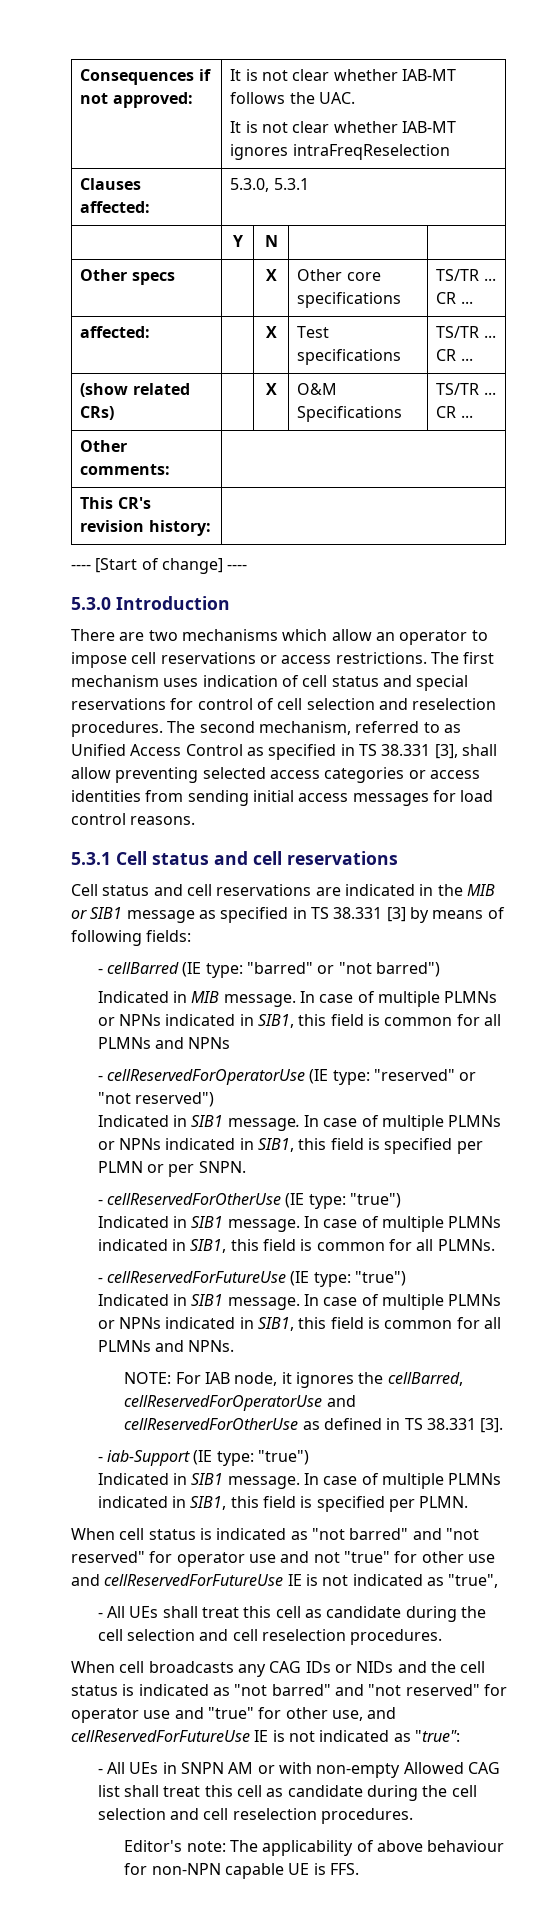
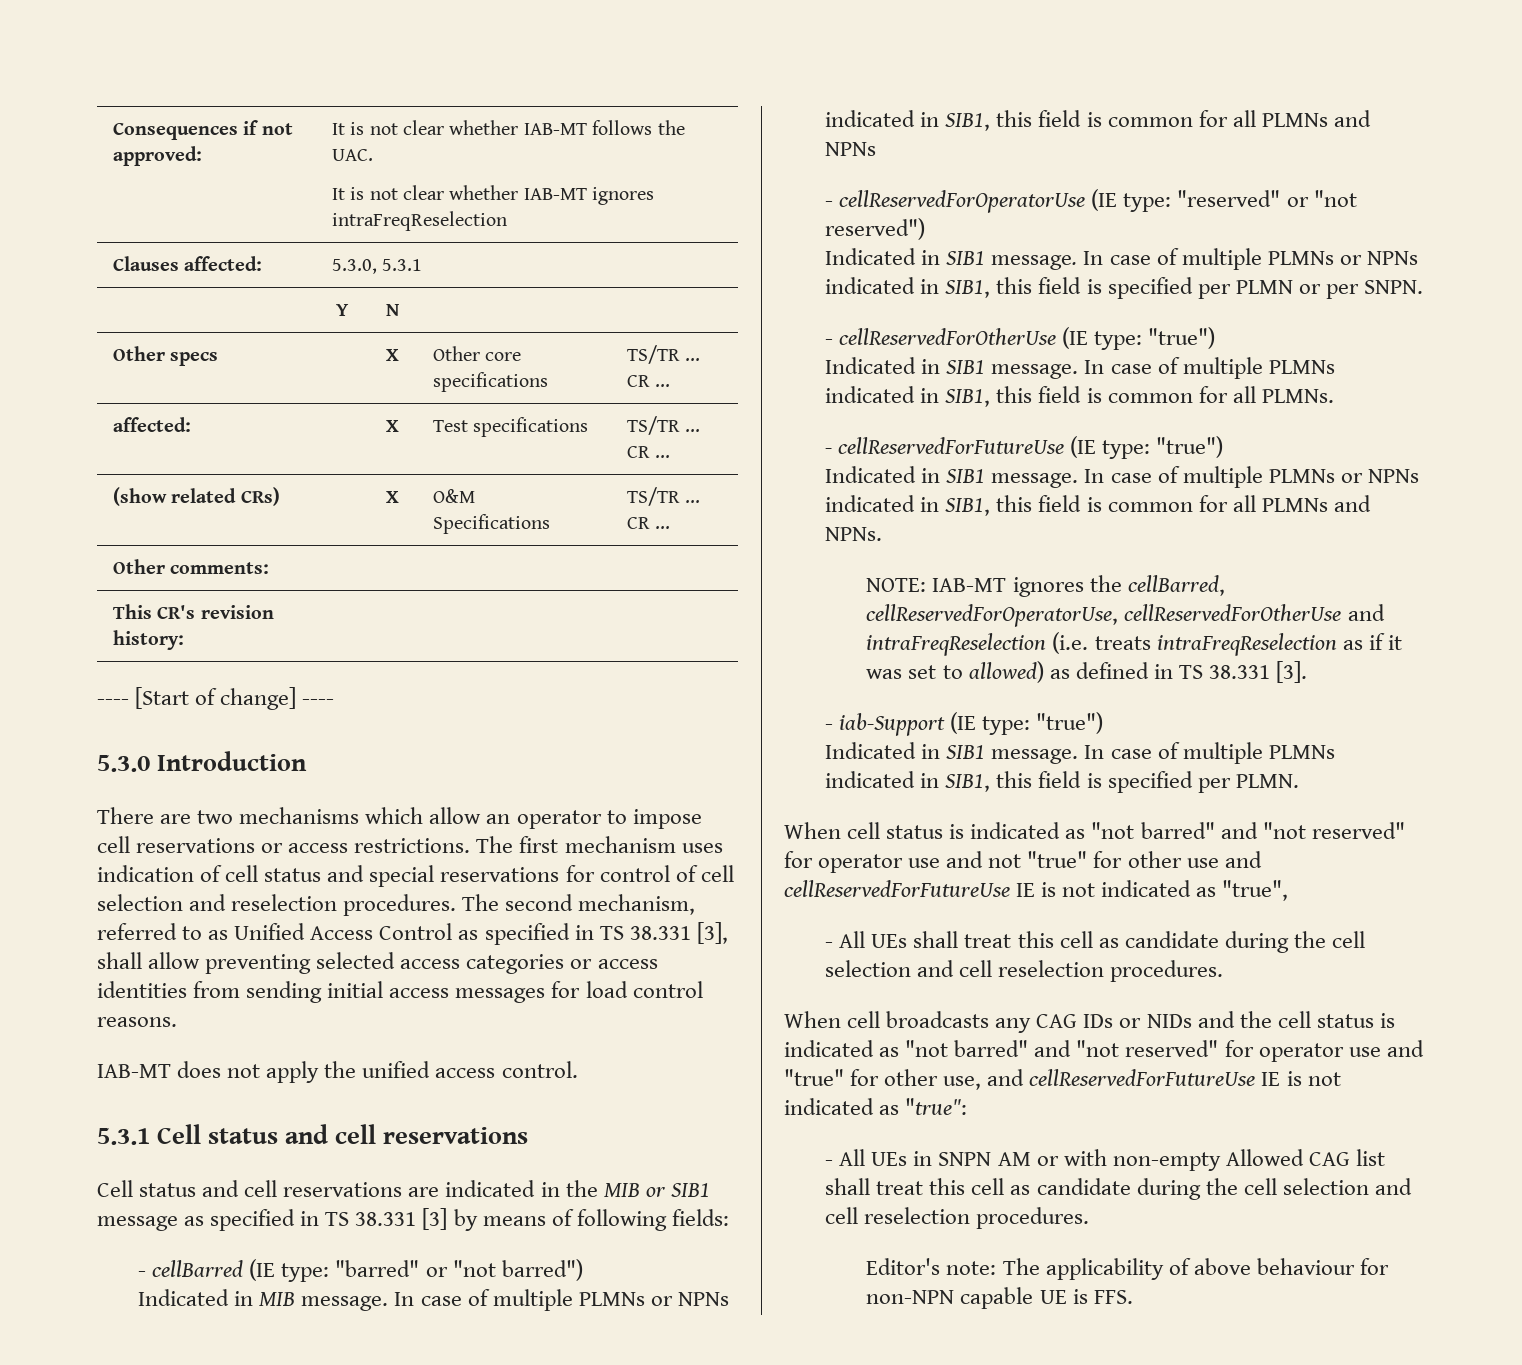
(196, 820) none -> [97,1061,578,1083] // IAB-MT does not apply the unified access control.
[175,1372,463,1388] [124,1395,356,1411] [124,1418,299,1430] For IAB node, it ignores the cellBarred, cellReservedForOperatorUse and cellReservedForOtherUse -> [932,575,1225,597] [866,604,1385,627] [866,632,1402,656] [866,661,1044,683] IAB-MT ignores the cellBarred, cellReservedForOperatorUse, cellReservedForOtherUse and intraFreqReselection (i.e. treats intraFreqReselection as if it was set to allowed)

